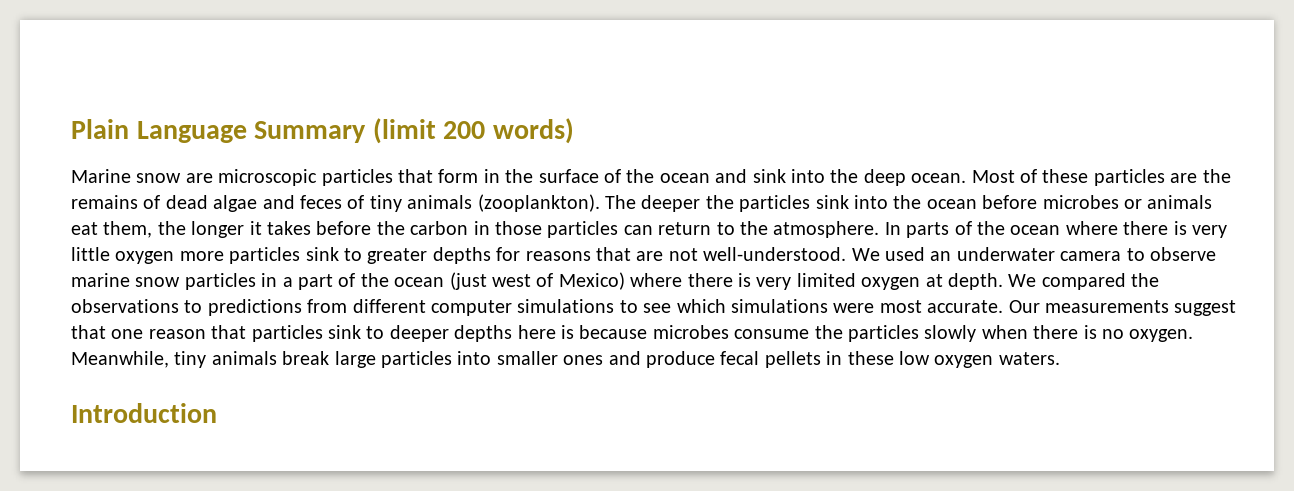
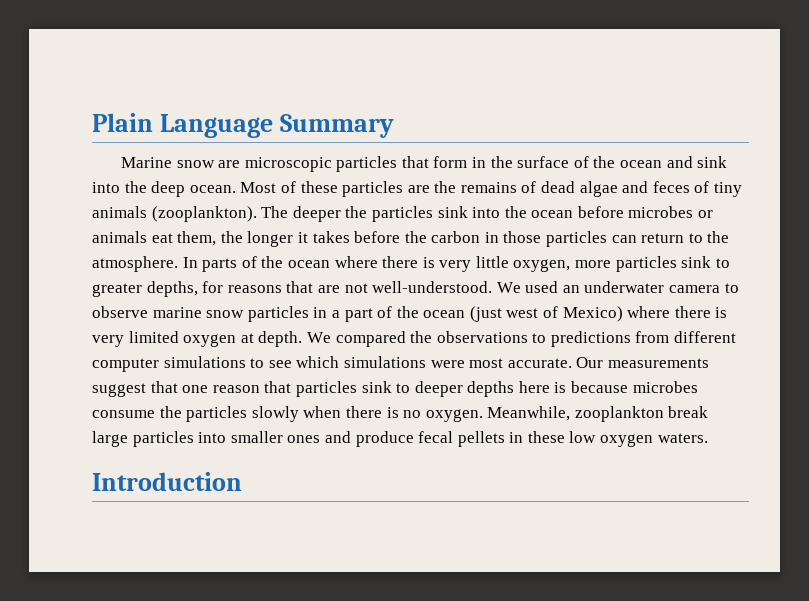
[372,118,574,144] (limit 200 words) -> (394, 126) none
[115,251,175,264] oxygen -> [513,259,571,272] oxygen,
[432,247,491,264] depths -> [146,281,198,297] depths,
[174,351,277,368] tiny animals -> [574,406,664,422] zooplankton

